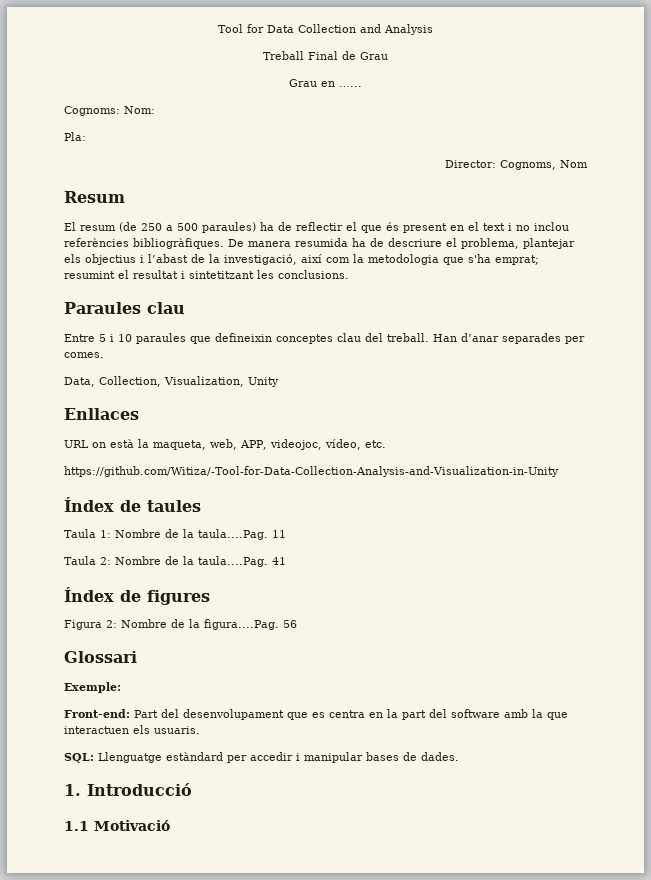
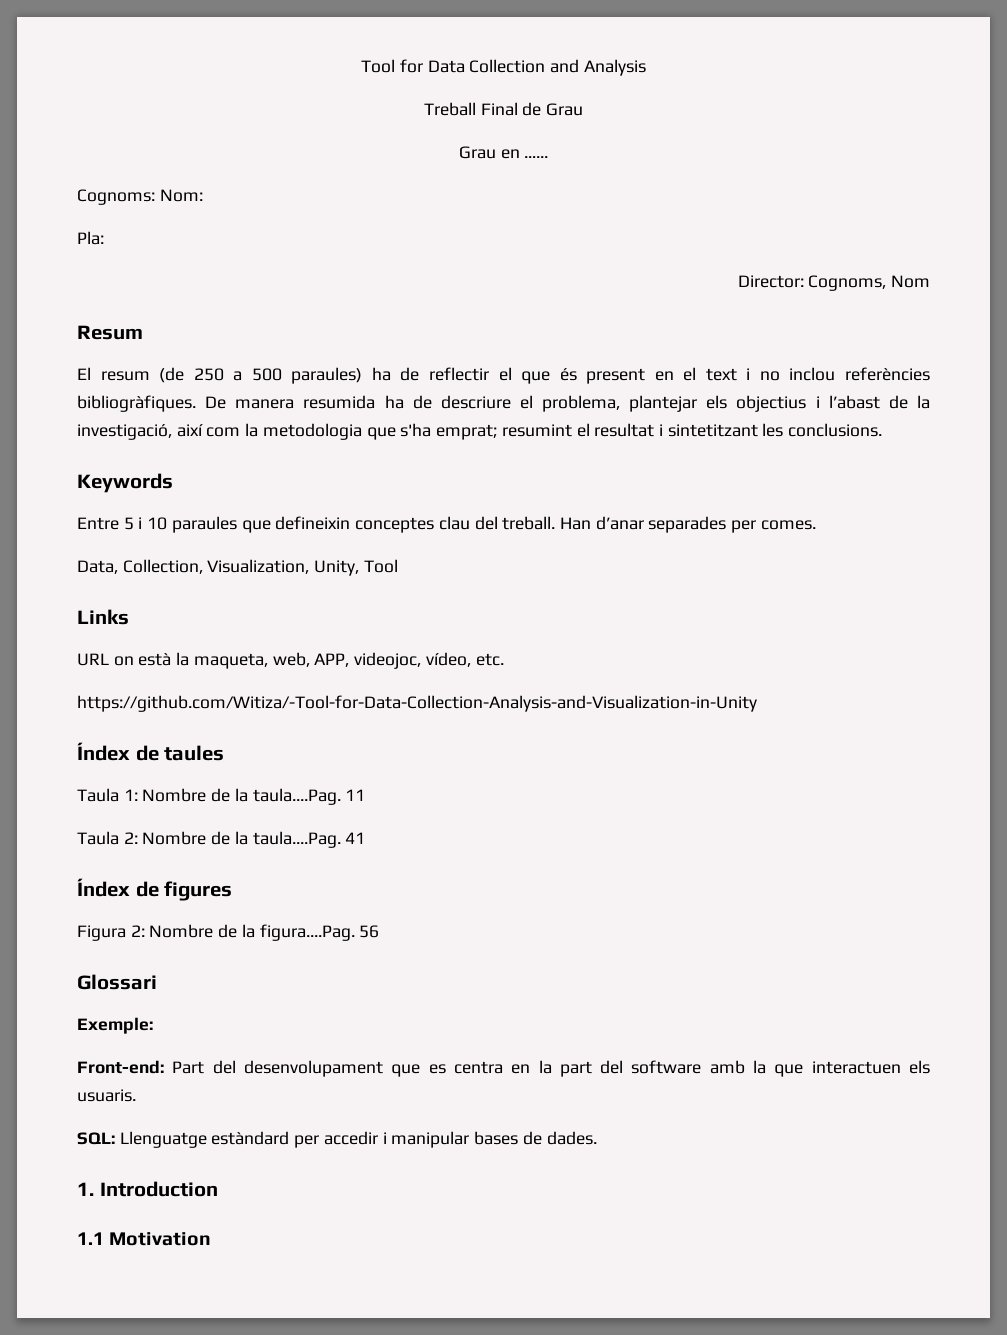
[64,302,185,314] Paraules clau -> [77,473,173,493] Keywords
[248,377,279,387] [64,408,139,420] Unity // Enllaces -> [314,559,398,576] [77,609,129,625] Unity, Tool // Links
[87,783,192,796] Introducció -> [99,1181,218,1197] Introduction
[94,820,170,831] Motivació -> [109,1232,212,1246] Motivation

